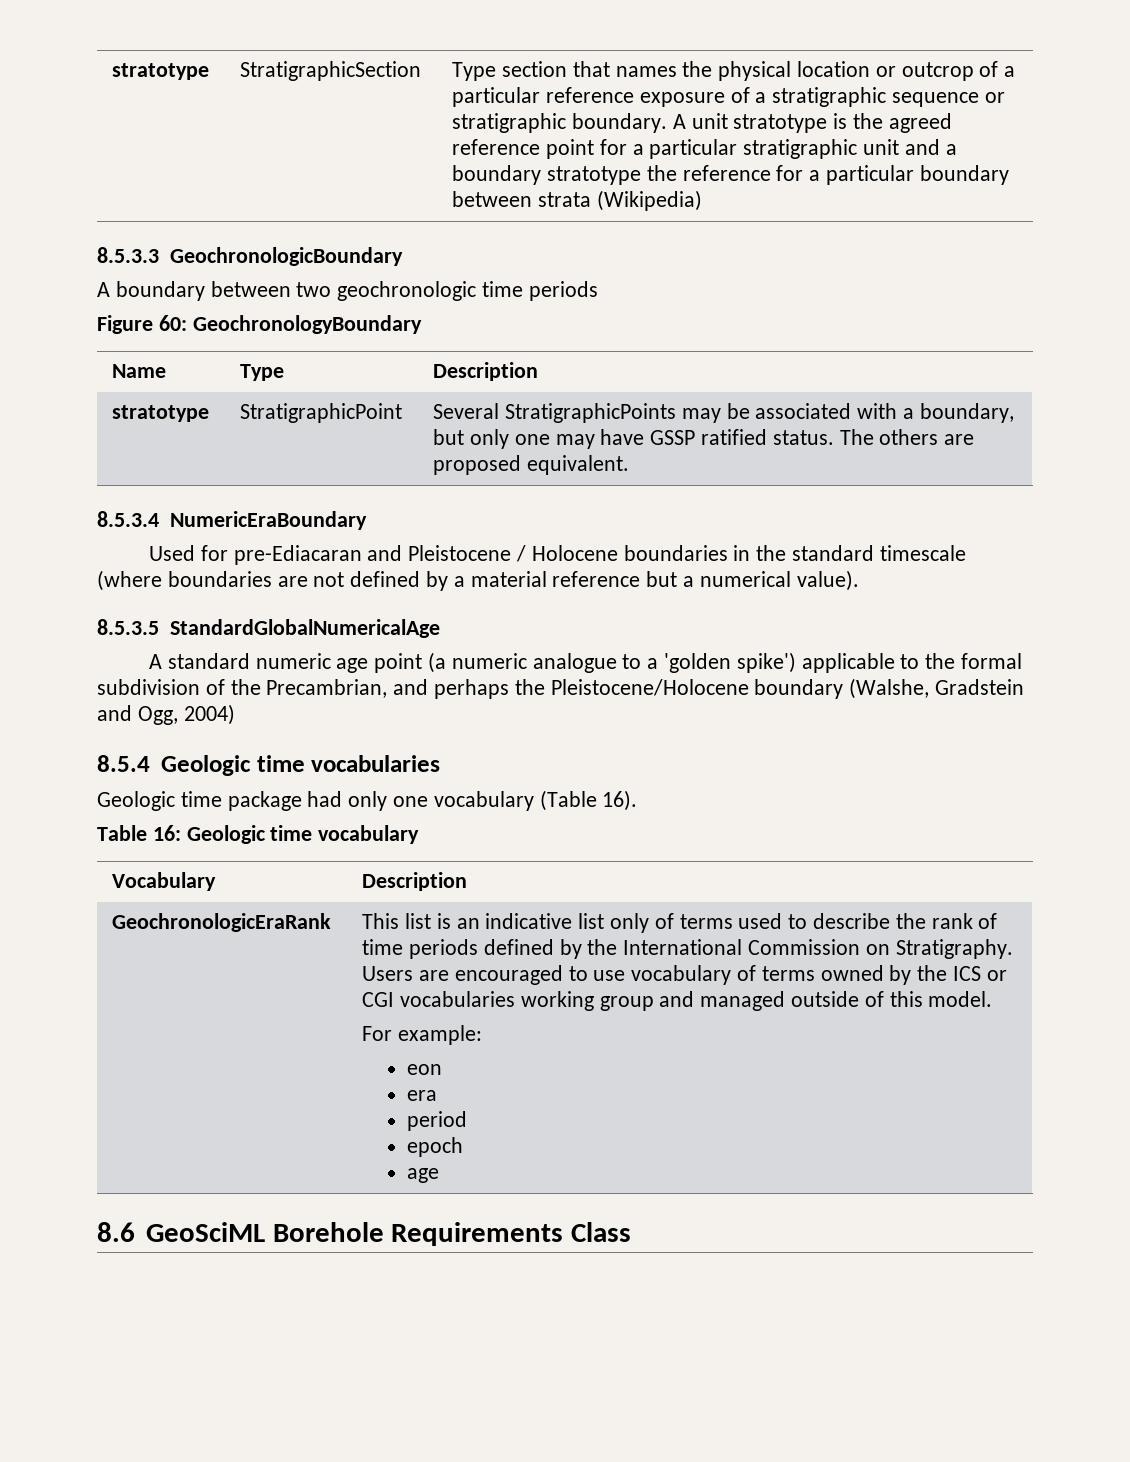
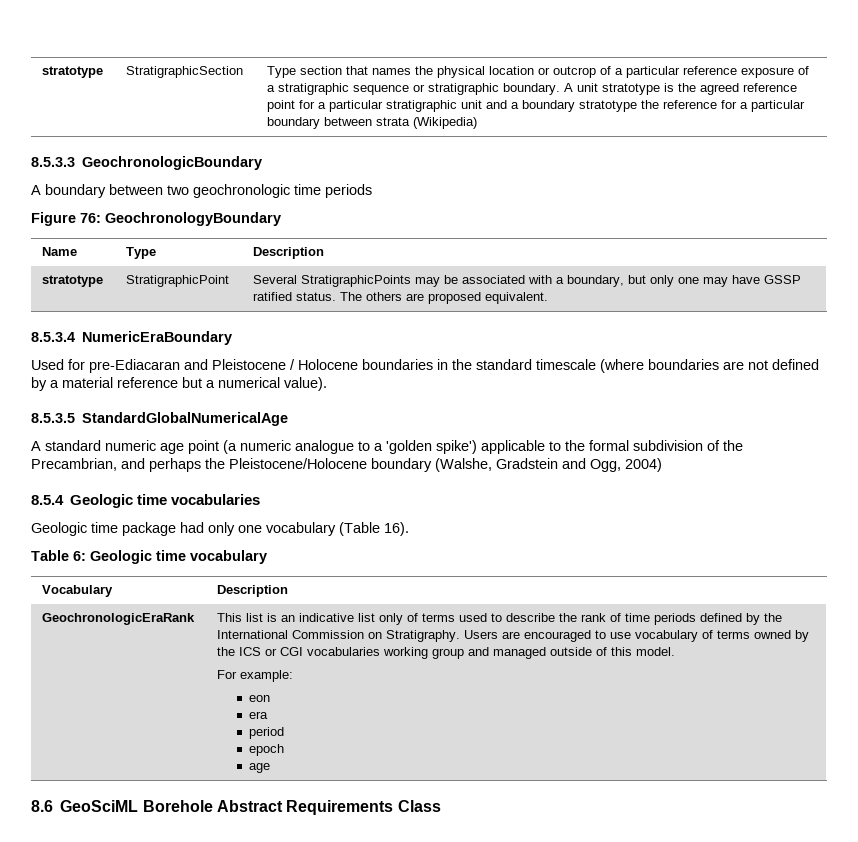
[158,315,187,331] 60: -> [80,213,101,223] 76:
[152,825,181,841] 16: -> [73,551,86,561] 6:
(384, 1232) none -> [216,800,283,812] Abstract

